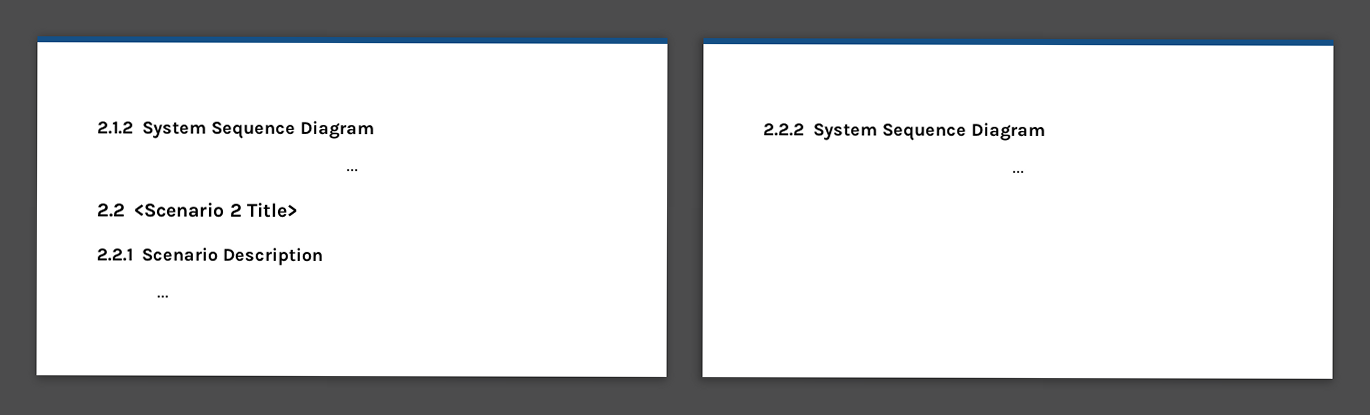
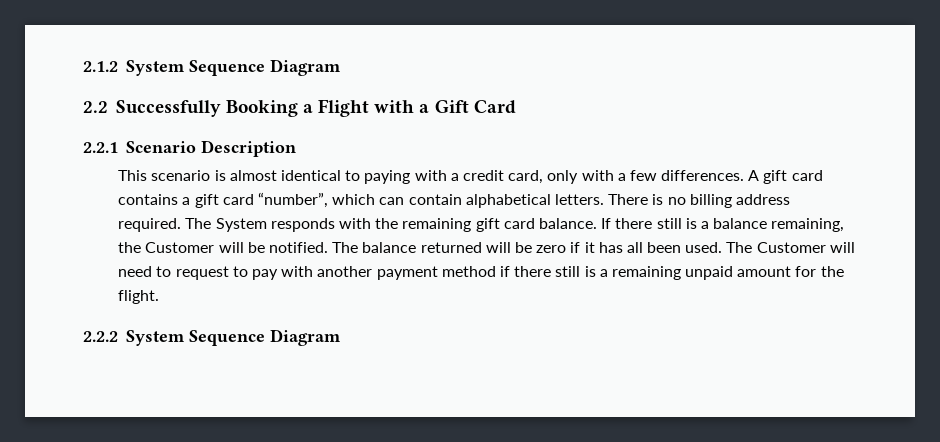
[346,169,359,172] // … -> (341, 67) none
[133,202,298,218] [96,247,324,266] [156,295,170,298] <Scenario 2 Title> // 2.2.1 Scenario Description // … -> [115,99,516,117] [83,140,296,157] [118,170,823,184] [118,192,790,208] [118,218,845,232] [118,242,855,253] [118,266,844,280] [118,290,160,304] Successfully Booking a Flight with a Gift Card // 2.2.1 Scenario Description // This scenario is almost identical to paying with a credit card, only with a few differences. A gift card contains a gift card “number”, which can contain alphabetical letters. There is no billing address required. The System responds with the remaining gift card balance. If there still is a balance remaining, the Customer will be notified. The balance returned will be zero if it has all been used. The Customer will need to request to pay with another payment method if there still is a remaining unpaid amount for the flight.
[1012,170,1025,173] // … -> (341, 337) none

